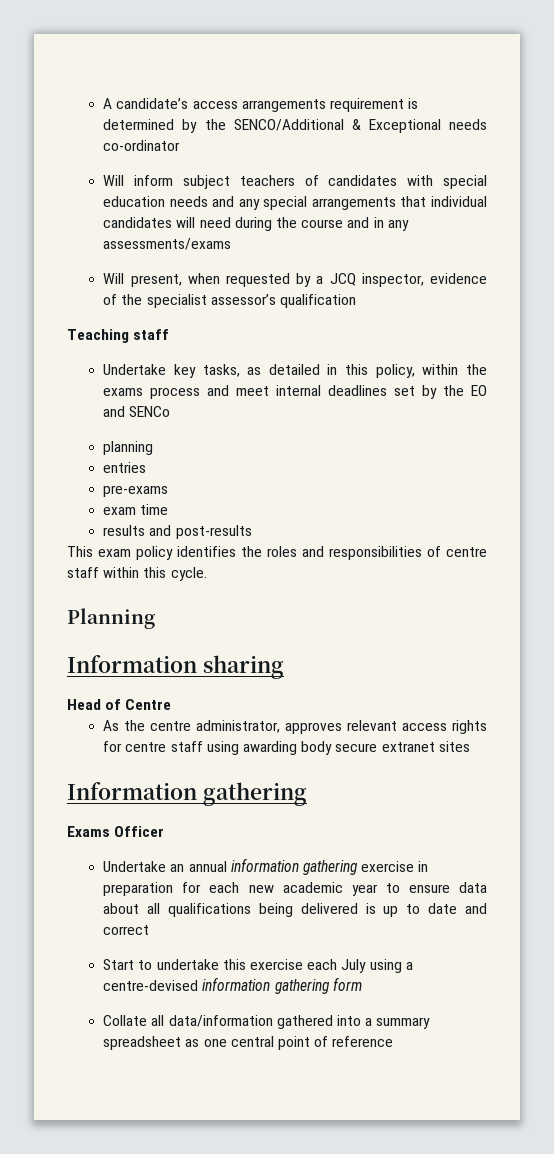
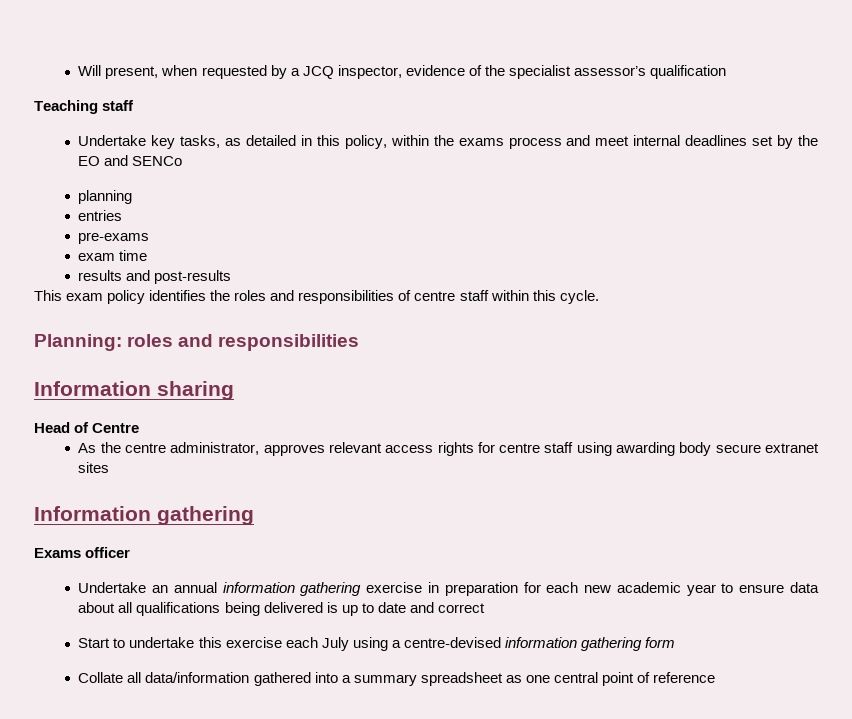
[103,98,419,112] [103,119,487,133] [103,140,181,151] [103,175,487,189] [103,196,487,210] [103,217,409,231] [103,238,232,250] A candidate’s access arrangements requirement is determined by the SENCO/Additional & Exceptional needs co-ordinator // Will inform subject teachers of candidates with special education needs and any special arrangements that individual candidates will need during the course and in any assessments/exams // -> (78, 70) none
[67,608,155,629] Planning -> [34,334,360,351] Planning: roles and responsibilities
[114,826,165,837] Officer -> [85,547,131,558] officer

